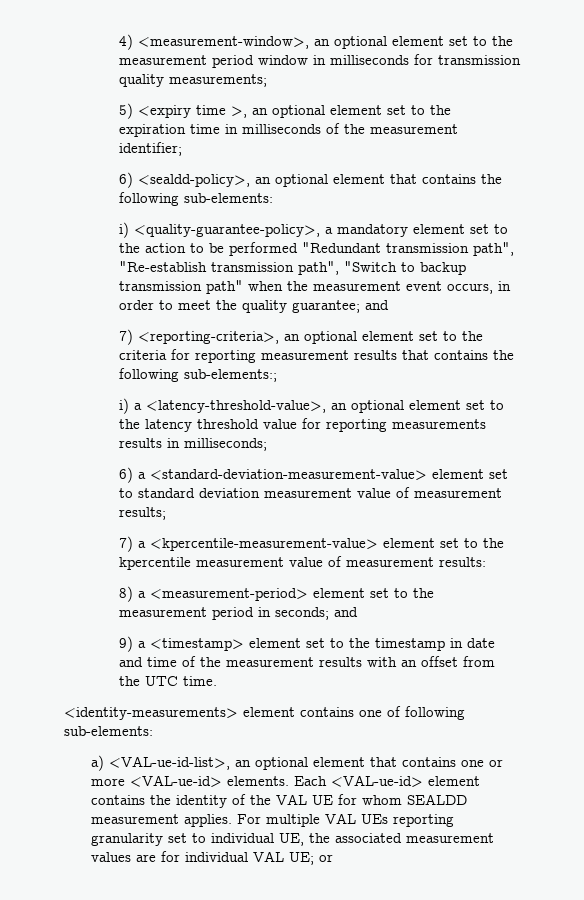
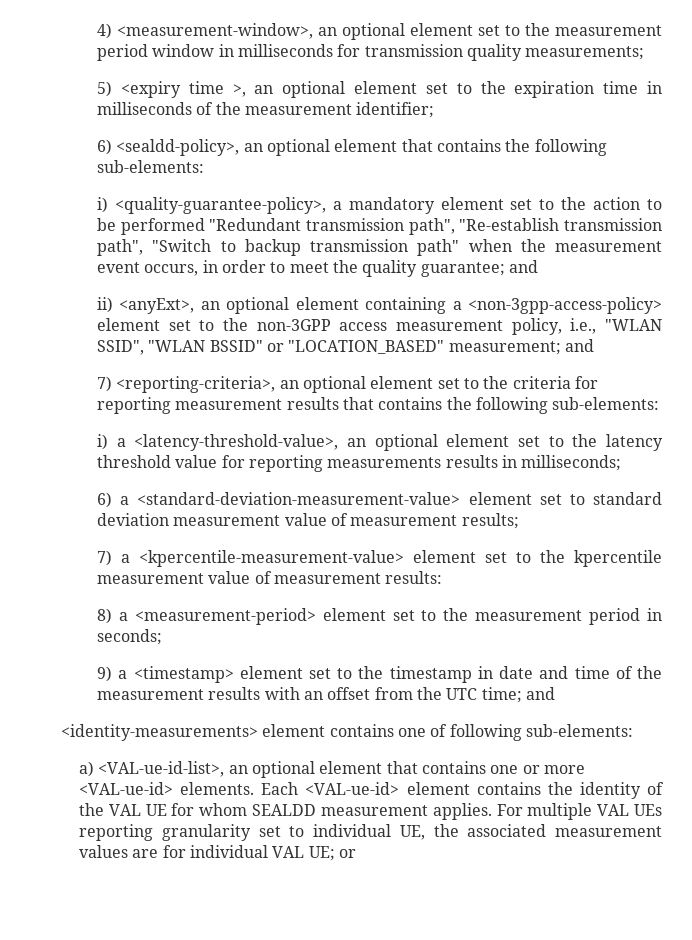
(389, 305) none -> [97,297,662,314] [97,318,662,335] [97,339,594,355] // ii) <anyExt>, an optional element containing a <non-3gpp-access-policy> element set to the non-3GPP access measurement policy, i.e., "WLAN SSID", "WLAN BSSID" or "LOCATION_BASED" measurement; and
[183,369,277,382] sub-elements:; -> [552,397,660,410] sub-elements:
[333,607,358,617] and -> (163, 637) none
[182,676,217,686] time. -> [481,687,555,703] time; and

